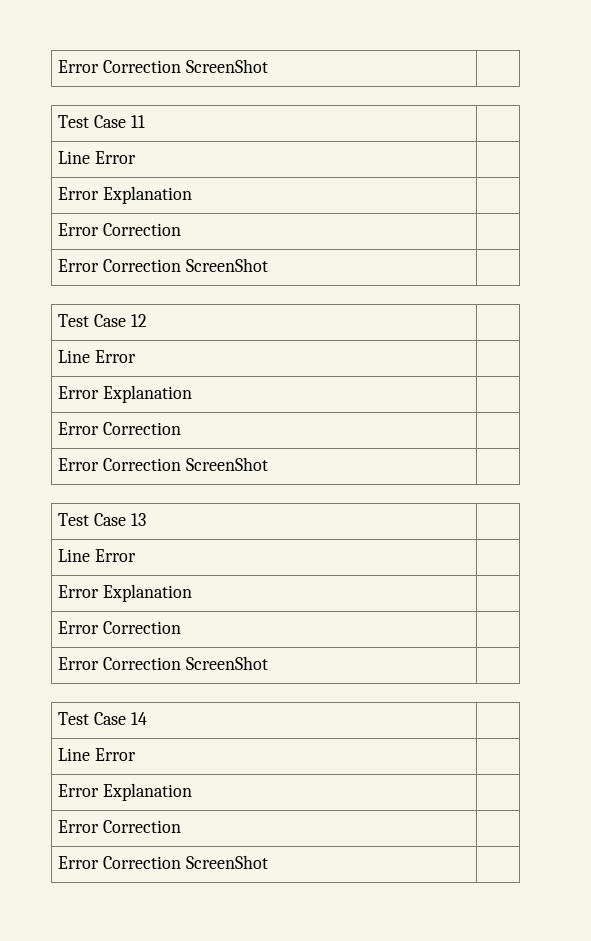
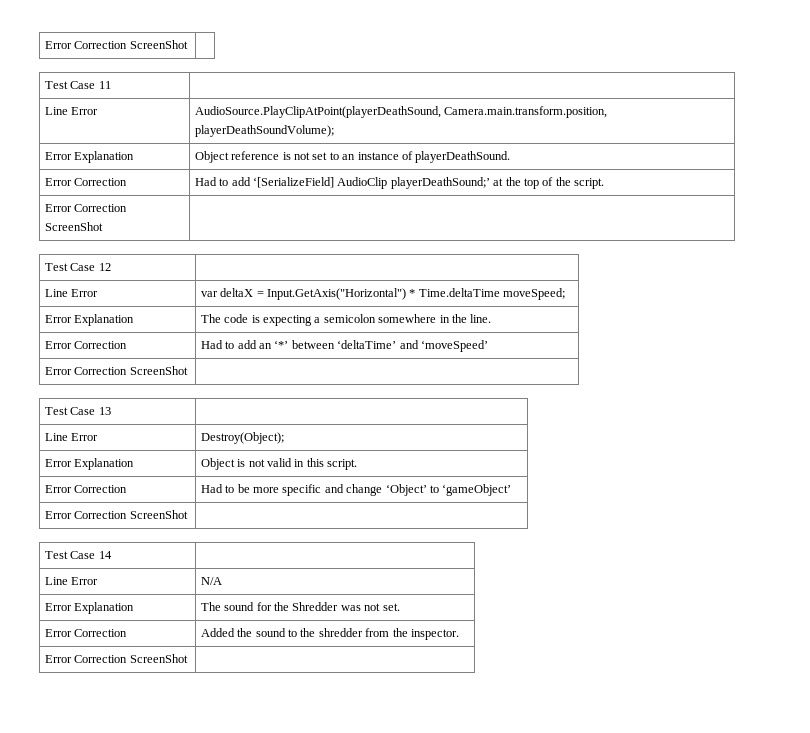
[58,186,192,204] [58,223,181,236] // Error Explanation | // Error Correction | -> [194,106,608,118] [194,125,334,137] [44,151,135,163] [194,151,511,163] [44,178,128,186] [194,177,605,189] AudioSource.PlayClipAtPoint(playerDeathSound, Camera.main.transform.position, playerDeathSoundVolume); // Error Explanation | Object reference is not set to an instance of playerDeathSound. // Error Correction | Had to add ‘[SerializeField] AudioClip playerDeathSound;’ at the top of the script.
[58,385,192,403] [58,422,181,435] // Error Explanation | // Error Correction | -> [200,288,566,300] [44,314,135,326] [200,314,492,326] [44,341,128,349] [200,340,488,352] var deltaX = Input.GetAxis("Horizontal") * Time.deltaTime moveSpeed; // Error Explanation | The code is expecting a semicolon somewhere in the line. // Error Correction | Had to add an ‘*’ between ‘deltaTime’ and ‘moveSpeed’
[58,584,192,602] [58,621,181,634] // Error Explanation | // Error Correction | -> [200,432,284,444] [44,458,135,470] [200,458,358,470] [44,485,128,493] [200,484,512,496] Destroy(Object); // Error Explanation | Object is not valid in this script. // Error Correction | Had to be more specific and change ‘Object’ to ‘gameObject’
[58,783,192,801] [58,820,181,833] // Error Explanation | // Error Correction | -> [200,577,222,585] [44,602,135,614] [200,602,400,611] [44,629,128,637] [200,628,459,640] N/A // Error Explanation | The sound for the Shredder was not set. // Error Correction | Added the sound to the shredder from the inspector.

